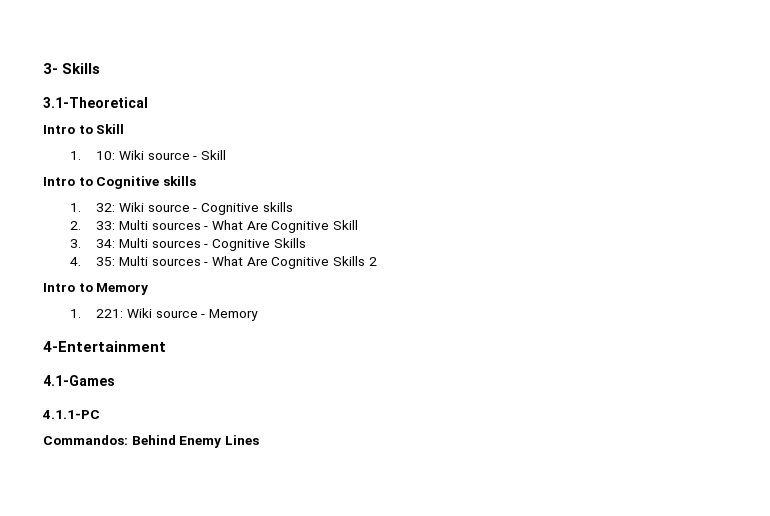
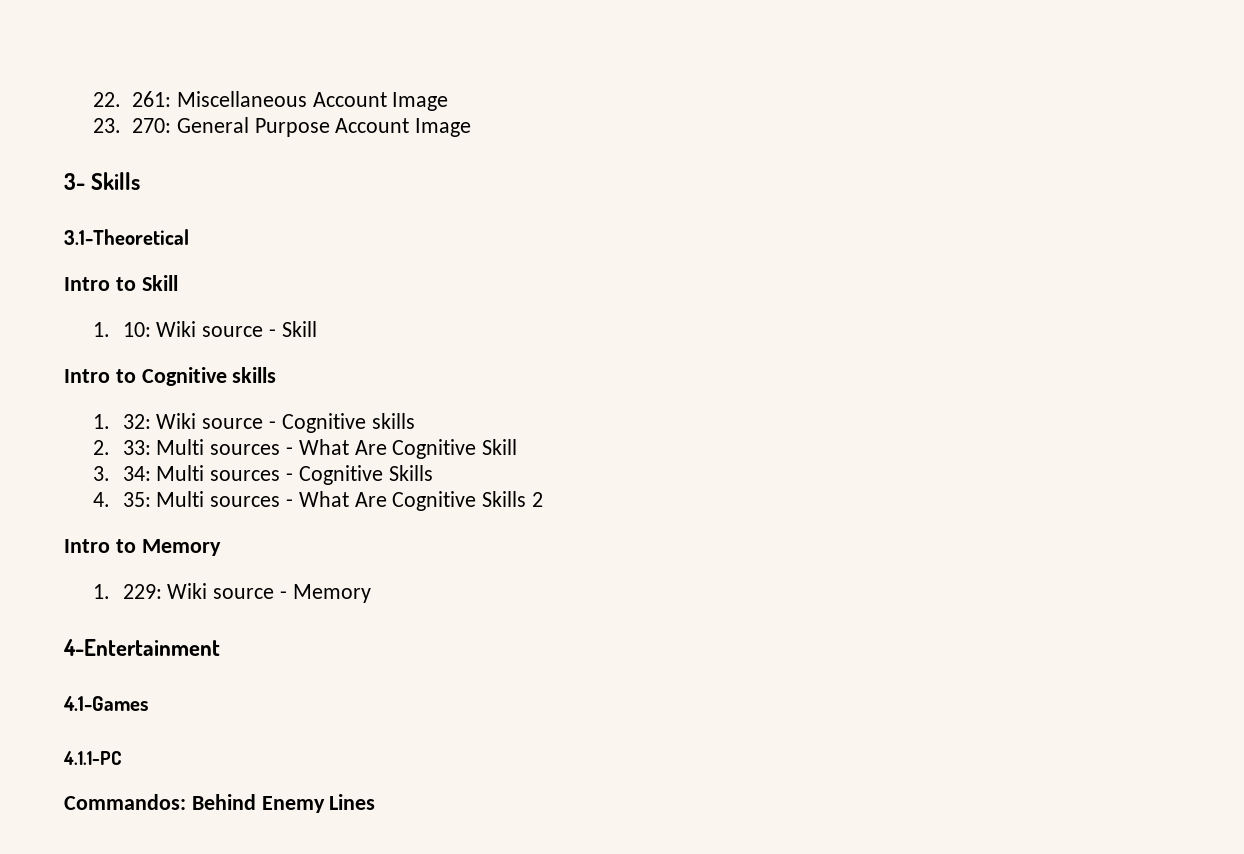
(43, 68) none -> [93,91,449,111] [93,117,472,137] 22. 261: Miscellaneous Account Image // 23. 270: General Purpose Account Image //
[96,309,124,318] 221: -> [122,584,162,599] 229:

